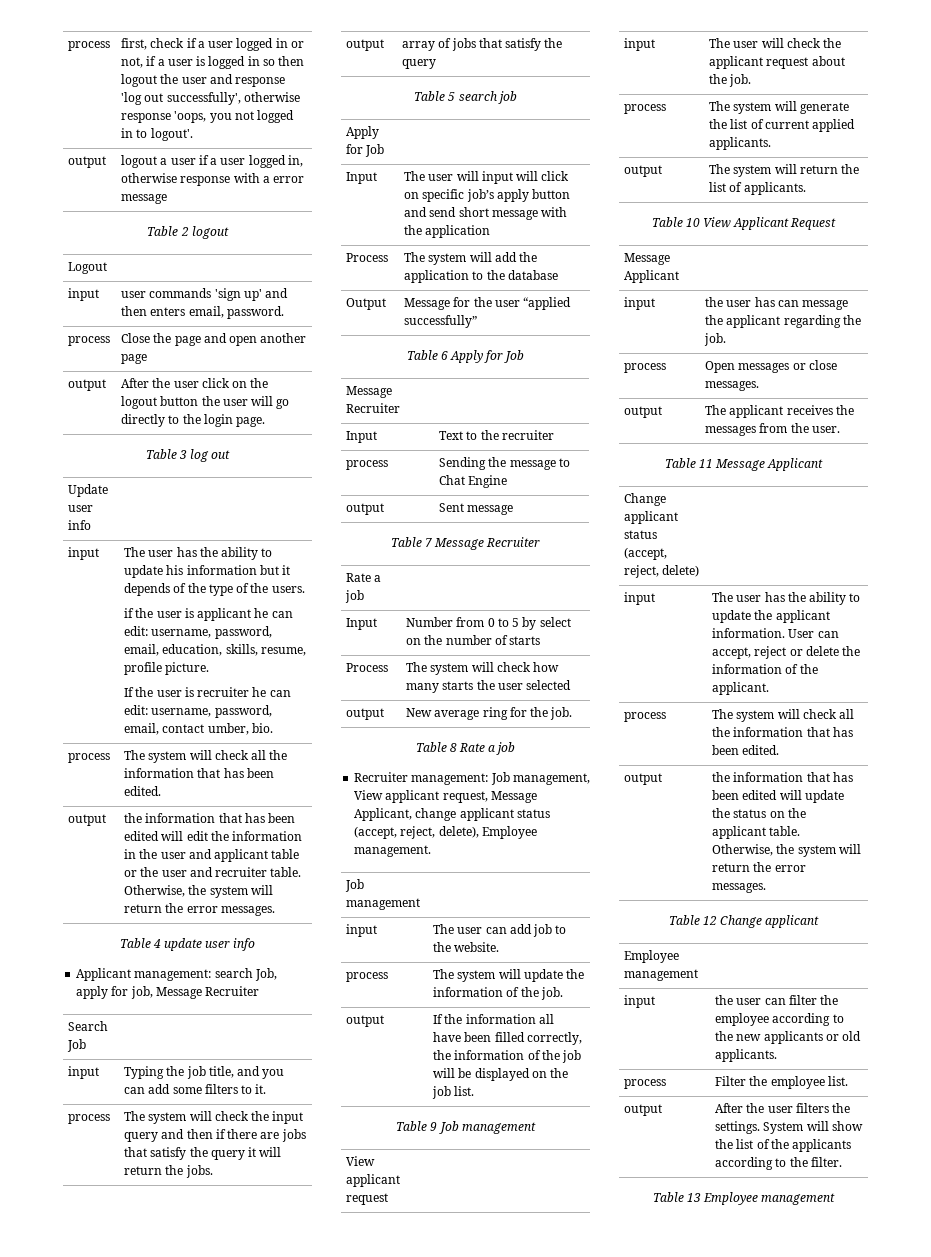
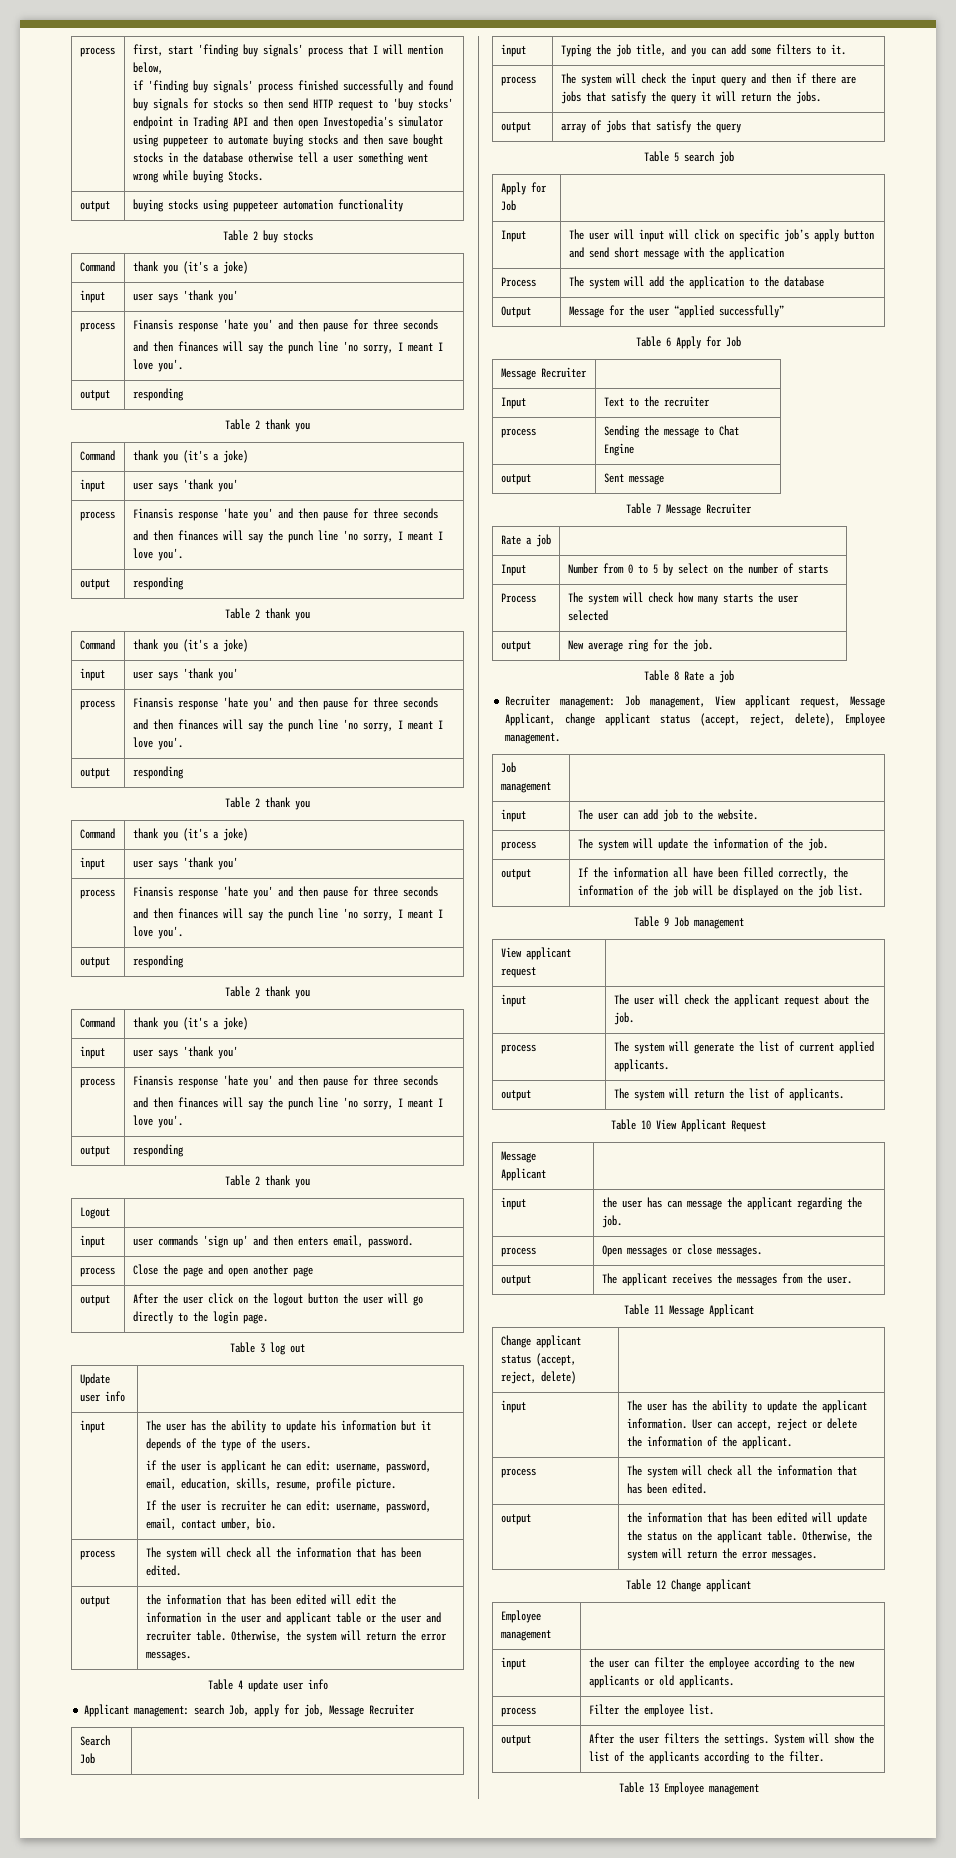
[150,38,304,51] [121,56,305,69] [121,74,286,87] [121,92,300,105] [121,110,295,123] [121,128,193,141] [68,156,107,168] [121,155,303,168] [121,173,305,186] [121,194,168,204] [147,226,229,239] check if a user logged in or not, if a user is logged in so then logout the user and response 'log out successfully', otherwise response 'oops, you not logged in to logout'. // output | logout a user if a user logged in, otherwise response with a error message // Table 2 logout -> [167,44,443,57] [132,62,163,74] [132,80,453,93] [132,98,453,111] [132,116,444,129] [132,134,443,147] [132,152,428,165] [132,170,263,183] [79,201,110,212] [132,199,403,212] [222,230,313,243] [79,261,115,272] [132,261,248,274] [79,290,105,303] [132,290,238,303] [79,322,115,332] [132,319,438,332] [132,341,443,354] [132,359,183,372] [79,390,110,401] [132,388,184,401] [225,419,310,432] [79,450,115,461] [132,450,248,463] [79,479,105,492] [132,479,238,492] [79,511,115,521] [132,508,438,521] [132,530,443,543] [132,548,183,561] [79,579,110,590] [132,577,184,590] [225,608,310,621] [79,639,115,650] [132,639,248,652] [79,668,105,681] [132,668,238,681] [79,700,115,710] [132,697,438,710] [132,719,443,732] [132,737,183,750] [79,768,110,779] [132,766,184,779] [225,797,310,810] [79,828,115,839] [132,828,248,841] [79,857,105,870] [132,857,238,870] [79,889,115,899] [132,886,438,899] [132,908,443,921] [132,926,183,939] [79,957,110,968] [132,955,184,968] [225,986,310,999] [79,1017,115,1028] [132,1017,248,1030] [79,1046,105,1059] [132,1046,238,1059] [79,1078,115,1088] [132,1075,438,1088] [132,1097,443,1110] [132,1115,183,1128] [79,1146,110,1157] [132,1144,184,1157] [225,1175,310,1188] start 'finding buy signals' process that I will mention below, // if 'finding buy signals' process finished successfully and found buy signals for stocks so then send HTTP request to 'buy stocks' endpoint in Trading API and then open Investopedia's simulator using puppeteer to automate buying stocks and then save bought stocks in the database otherwise tell a user something went wrong while buying Stocks. // output | buying stocks using puppeteer automation functionality // Table 2 buy stocks // Command | thank you (it's a joke) // input | user says 'thank you' // process | Finansis response 'hate you' and then pause for three seconds // and then finances will say the punch line 'no sorry, I meant I love you'. // output | responding // Table 2 thank you // Command | thank you (it's a joke) // input | user says 'thank you' // process | Finansis response 'hate you' and then pause for three seconds // and then finances will say the punch line 'no sorry, I meant I love you'. // output | responding // Table 2 thank you // Command | thank you (it's a joke) // input | user says 'thank you' // process | Finansis response 'hate you' and then pause for three seconds // and then finances will say the punch line 'no sorry, I meant I love you'. // output | responding // Table 2 thank you // Command | thank you (it's a joke) // input | user says 'thank you' // process | Finansis response 'hate you' and then pause for three seconds // and then finances will say the punch line 'no sorry, I meant I love you'. // output | responding // Table 2 thank you // Command | thank you (it's a joke) // input | user says 'thank you' // process | Finansis response 'hate you' and then pause for three seconds // and then finances will say the punch line 'no sorry, I meant I love you'. // output | responding // Table 2 thank you

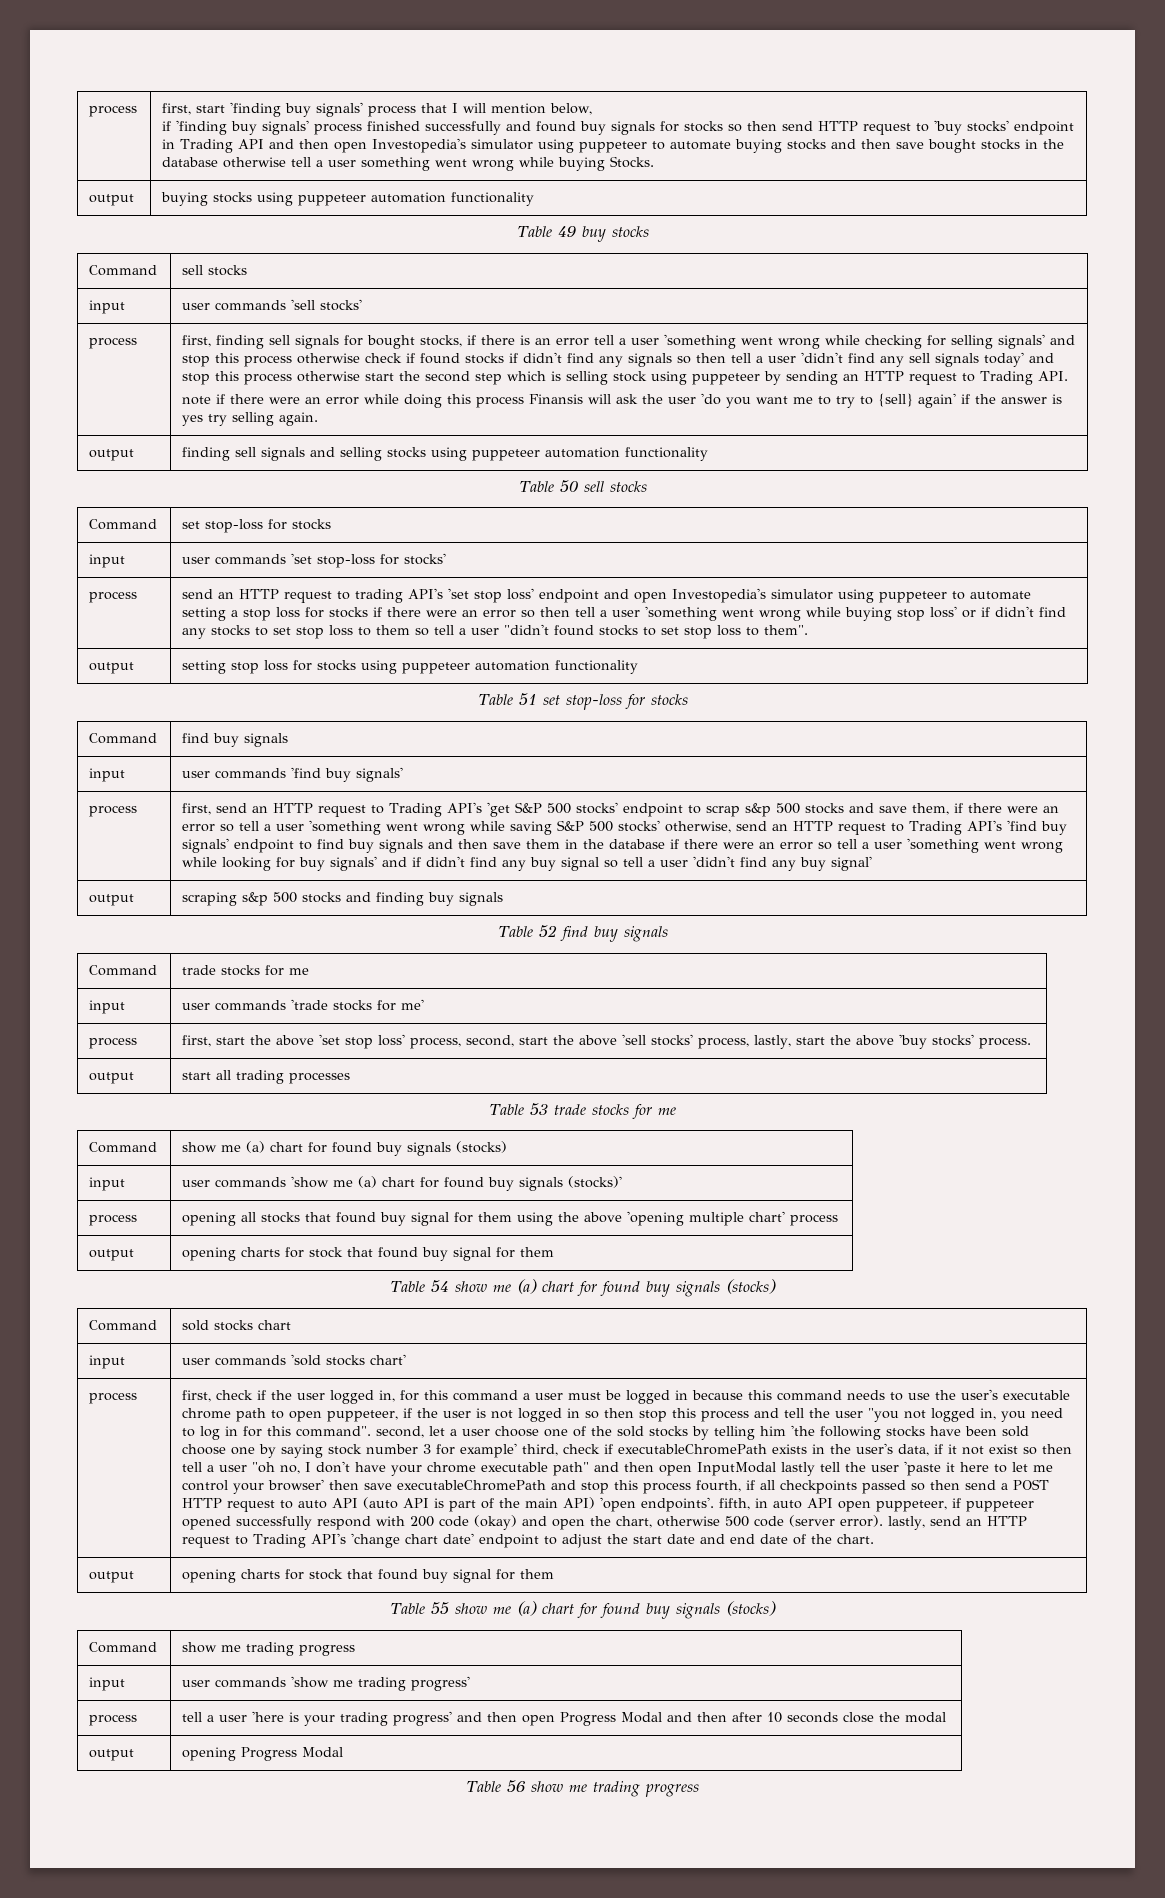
[252,231,258,240] 2 -> [557,226,576,237] 49
[132,261,248,274] [79,290,105,303] [132,290,238,303] [79,322,115,332] [132,319,438,332] [132,341,443,354] [132,359,183,372] [79,390,110,401] [132,388,184,401] [225,419,310,432] [79,450,115,461] [132,450,248,463] [79,479,105,492] [132,479,238,492] [79,511,115,521] [132,508,438,521] [132,530,443,543] [132,548,183,561] [79,579,110,590] [132,577,184,590] [225,608,310,621] [79,639,115,650] [132,639,248,652] [79,668,105,681] [132,668,238,681] [79,700,115,710] [132,697,438,710] [132,719,443,732] [132,737,183,750] [79,768,110,779] [132,766,184,779] [225,797,310,810] [79,828,115,839] [132,828,248,841] [79,857,105,870] [132,857,238,870] [79,889,115,899] [132,886,438,899] [132,908,443,921] [132,926,183,939] [79,957,110,968] [132,955,184,968] [225,986,310,999] [79,1017,115,1028] [132,1017,248,1030] [79,1046,105,1059] [132,1046,238,1059] [79,1078,115,1088] [132,1075,438,1088] [132,1097,443,1110] [132,1115,183,1128] [79,1146,110,1157] [132,1144,184,1157] [225,1175,310,1188] [79,1207,110,1219] [79,1235,105,1248] [132,1235,413,1248] [79,1267,115,1277] [132,1264,313,1277] [79,1295,110,1306] [132,1293,423,1306] [132,1311,268,1324] [230,1342,305,1355] [79,1373,110,1386] [79,1391,125,1402] [79,1420,105,1433] [145,1420,431,1433] [145,1438,311,1451] [145,1460,431,1473] [145,1478,396,1491] [145,1500,431,1513] [145,1518,276,1530] [79,1550,115,1560] [145,1547,421,1560] [145,1565,181,1576] [79,1596,110,1607] [145,1594,396,1605] [145,1612,441,1625] [145,1630,447,1643] [145,1651,191,1661] [207,1679,328,1692] [84,1704,416,1717] [79,1735,110,1746] [79,1753,95,1764] [500,44,526,57] [560,44,846,57] [500,76,536,86] [560,73,856,86] [560,91,821,104] [500,122,531,133] [560,120,741,133] [643,151,734,164] [500,182,547,195] [500,200,516,211] [500,230,526,242] [568,229,874,242] [568,247,784,260] [500,277,536,287] [568,276,824,289] [500,306,531,318] [568,305,784,318] [636,336,741,349] [500,367,587,380] [500,397,526,409] [603,396,710,407] [500,428,536,438] [603,425,739,438] [603,443,634,456] [500,474,531,485] [603,473,664,485] [626,503,752,516] [500,534,551,547] [500,564,526,576] [567,563,828,576] [500,593,536,603] [567,592,799,605] [567,610,608,621] [500,641,531,652] [567,639,713,652] [643,670,734,683] [505,695,885,708] [505,713,885,726] [505,733,561,744] [500,762,516,773] [500,782,551,793] [500,809,526,822] [577,809,758,822] [500,841,536,851] [577,838,828,851] [500,869,531,880] [577,867,848,880] [577,885,863,898] [633,916,744,929] [500,947,571,960] [500,967,536,978] [500,994,526,1007] [613,994,869,1007] [613,1012,634,1025] [500,1044,536,1054] [613,1041,874,1054] [613,1059,669,1072] [500,1090,531,1101] [613,1088,844,1101] [611,1119,766,1132] [500,1151,536,1163] [500,1168,546,1181] [500,1197,526,1210] [601,1197,862,1210] [601,1215,622,1228] [500,1247,536,1257] [601,1244,762,1257] [500,1275,531,1286] [601,1273,852,1286] [623,1304,754,1317] [500,1335,581,1348] [500,1353,576,1366] [500,1371,576,1384] [500,1400,526,1413] [626,1400,867,1413] [626,1418,857,1431] [626,1436,792,1449] [500,1468,536,1478] [626,1465,857,1478] [626,1483,707,1494] [500,1514,531,1525] [626,1512,867,1525] [626,1530,872,1543] [626,1548,817,1561] [626,1579,751,1592] [500,1610,541,1623] [500,1630,551,1641] [500,1657,526,1670] [588,1657,855,1670] [588,1675,734,1688] [500,1707,536,1717] [588,1704,714,1717] [500,1735,531,1746] [588,1733,874,1746] [588,1751,824,1764] [618,1782,759,1795] thank you (it's a joke) // input | user says 'thank you' // process | Finansis response 'hate you' and then pause for three seconds // and then finances will say the punch line 'no sorry, I meant I love you'. // output | responding // Table 2 thank you // Command | thank you (it's a joke) // input | user says 'thank you' // process | Finansis response 'hate you' and then pause for three seconds // and then finances will say the punch line 'no sorry, I meant I love you'. // output | responding // Table 2 thank you // Command | thank you (it's a joke) // input | user says 'thank you' // process | Finansis response 'hate you' and then pause for three seconds // and then finances will say the punch line 'no sorry, I meant I love you'. // output | responding // Table 2 thank you // Command | thank you (it's a joke) // input | user says 'thank you' // process | Finansis response 'hate you' and then pause for three seconds // and then finances will say the punch line 'no sorry, I meant I love you'. // output | responding // Table 2 thank you // Command | thank you (it's a joke) // input | user says 'thank you' // process | Finansis response 'hate you' and then pause for three seconds // and then finances will say the punch line 'no sorry, I meant I love you'. // output | responding // Table 2 thank you // Logout | // input | user commands 'sign up' and then enters email, password. // process | Close the page and open another page // output | After the user click on the logout button the user will go directly to the login page. // Table 3 log out // Update user info | // input | The user has the ability to update his information but it depends of the type of the users. // if the user is applicant he can edit: username, password, email, education, skills, resume, profile picture. // If the user is recruiter he can edit: username, password, email, contact umber, bio. // process | The system will check all the information that has been edited. // output | the information that has been edited will edit the information in the user and applicant table or the user and recruiter table. Otherwise, the system will return the error messages. // Table 4 update user info // Applicant management: search Job, apply for job, Message Recruiter // Search Job | // input | Typing the job title, and you can add some filters to it. // process | The system will check the input query and then if there are jobs that satisfy the query it will return the jobs. // output | array of jobs that satisfy the query // Table 5 search job // Apply for Job | // Input | The user will input will click on specific job’s apply button and send short message with the application // Process | The system will add the application to the database // Output | Message for the user “applied successfully” // Table 6 Apply for Job // Message Recruiter | // Input | Text to the recruiter // process | Sending the message to Chat Engine // output | Sent message // Table 7 Message Recruiter // Rate a job | // Input | Number from 0 to 5 by select on the number of starts // Process | The system will check how many starts the user selected // output | New average ring for the job. // Table 8 Rate a job // Recruiter management: Job management, View applicant request, Message Applicant, change applicant status (accept, reject, delete), Employee management. // Job management | // input | The user can add job to the website. // process | The system will update the information of the job. // output | If the information all have been filled correctly, the information of the job will be displayed on the job list. // Table 9 Job management // View applicant request | // input | The user will check the applicant request about the job. // process | The system will generate the list of current applied applicants. // output | The system will return the list of applicants. // Table 10 View Applicant Request // Message Applicant | // input | the user has can message the applicant regarding the job. // process | Open messages or close messages. // output | The applicant receives the messages from the user. // Table 11 Message Applicant // Change applicant status (accept, reject, delete) | // input | The user has the ability to update the applicant information. User can accept, reject or delete the information of the applicant. // process | The system will check all the information that has been edited. // output | the information that has been edited will update the status on the applicant table. Otherwise, the system will return the error messages. // Table 12 Change applicant // Employee management | // input | the user can filter the employee according to the new applicants or old applicants. // process | Filter the employee list. // output | After the user filters the settings. System will show the list of the applicants according to the filter. // Table 13 Employee management -> [182,265,248,276] [89,300,126,314] [182,299,363,311] [89,337,138,349] [182,334,1076,349] [182,352,1055,367] [182,371,1069,385] [182,393,1063,408] [182,412,319,426] [89,449,135,461] [182,447,709,461] [518,480,647,493] [89,519,158,530] [182,519,332,533] [89,554,126,568] [182,553,447,568] [89,591,138,603] [182,588,1032,603] [182,606,1067,621] [182,624,809,639] [89,662,135,674] [182,660,639,674] [477,693,688,710] [89,733,158,744] [182,733,289,747] [89,768,126,782] [182,767,404,782] [89,805,138,817] [182,802,1060,817] [182,820,1068,835] [182,838,1064,853] [182,856,873,871] [89,894,135,906] [182,892,504,906] [497,925,668,942] [89,965,158,976] [182,965,310,976] [89,1000,126,1014] [182,999,425,1011] [89,1037,138,1049] [182,1034,1032,1049] [89,1072,135,1084] [182,1070,351,1084] [489,1103,676,1119] [89,1142,158,1153] [182,1141,508,1156] [89,1177,126,1191] [182,1176,623,1191] [89,1214,138,1226] [182,1211,839,1226] [89,1249,135,1261] [182,1247,555,1261] [390,1279,776,1297] [89,1320,158,1331] [182,1320,292,1331] [89,1355,126,1369] [182,1354,407,1366] [89,1392,138,1404] [182,1389,1071,1404] [182,1408,1064,1422] [182,1425,1030,1440] [182,1443,1073,1458] [182,1461,1054,1476] [182,1479,1050,1494] [182,1497,1035,1512] [182,1515,1028,1530] [182,1533,875,1548] [89,1571,135,1583] [182,1569,555,1583] [390,1601,776,1619] [89,1642,158,1653] [182,1642,356,1656] [89,1677,126,1691] [182,1676,471,1691] [89,1714,138,1726] [182,1711,947,1726] [89,1749,135,1761] [182,1747,344,1761] [466,1780,699,1797] sell stocks // input | user commands 'sell stocks' // process | first, finding sell signals for bought stocks, if there is an error tell a user 'something went wrong while checking for selling signals' and stop this process otherwise check if found stocks if didn't find any signals so then tell a user 'didn't find any sell signals today' and stop this process otherwise start the second step which is selling stock using puppeteer by sending an HTTP request to Trading API. // note if there were an error while doing this process Finansis will ask the user 'do you want me to try to {sell} again' if the answer is yes try selling again. // output | finding sell signals and selling stocks using puppeteer automation functionality // Table 50 sell stocks // Command | set stop-loss for stocks // input | user commands 'set stop-loss for stocks' // process | send an HTTP request to trading API's 'set stop loss' endpoint and open Investopedia's simulator using puppeteer to automate setting a stop loss for stocks if there were an error so then tell a user 'something went wrong while buying stop loss' or if didn't find any stocks to set stop loss to them so tell a user "didn't found stocks to set stop loss to them". // output | setting stop loss for stocks using puppeteer automation functionality // Table 51 set stop-loss for stocks // Command | find buy signals // input | user commands 'find buy signals' // process | first, send an HTTP request to Trading API's 'get S&P 500 stocks' endpoint to scrap s&p 500 stocks and save them, if there were an error so tell a user 'something went wrong while saving S&P 500 stocks' otherwise, send an HTTP request to Trading API's 'find buy signals' endpoint to find buy signals and then save them in the database if there were an error so tell a user 'something went wrong while looking for buy signals' and if didn't find any buy signal so tell a user 'didn't find any buy signal' // output | scraping s&p 500 stocks and finding buy signals // Table 52 find buy signals // Command | trade stocks for me // input | user commands 'trade stocks for me' // process | first, start the above 'set stop loss' process, second, start the above 'sell stocks' process, lastly, start the above 'buy stocks' process. // output | start all trading processes // Table 53 trade stocks for me // Command | show me (a) chart for found buy signals (stocks) // input | user commands 'show me (a) chart for found buy signals (stocks)' // process | opening all stocks that found buy signal for them using the above 'opening multiple chart' process // output | opening charts for stock that found buy signal for them // Table 54 show me (a) chart for found buy signals (stocks) // Command | sold stocks chart // input | user commands 'sold stocks chart' // process | first, check if the user logged in, for this command a user must be logged in because this command needs to use the user's executable chrome path to open puppeteer, if the user is not logged in so then stop this process and tell the user "you not logged in, you need to log in for this command". second, let a user choose one of the sold stocks by telling him 'the following stocks have been sold choose one by saying stock number 3 for example' third, check if executableChromePath exists in the user's data, if it not exist so then tell a user "oh no, I don't have your chrome executable path" and then open InputModal lastly tell the user 'paste it here to let me control your browser' then save executableChromePath and stop this process fourth, if all checkpoints passed so then send a POST HTTP request to auto API (auto API is part of the main API) 'open endpoints'. fifth, in auto API open puppeteer, if puppeteer opened successfully respond with 200 code (okay) and open the chart, otherwise 500 code (server error). lastly, send an HTTP request to Trading API's 'change chart date' endpoint to adjust the start date and end date of the chart. // output | opening charts for stock that found buy signal for them // Table 55 show me (a) chart for found buy signals (stocks) // Command | show me trading progress // input | user commands 'show me trading progress' // process | tell a user 'here is your trading progress' and then open Progress Modal and then after 10 seconds close the modal // output | opening Progress Modal // Table 56 show me trading progress

